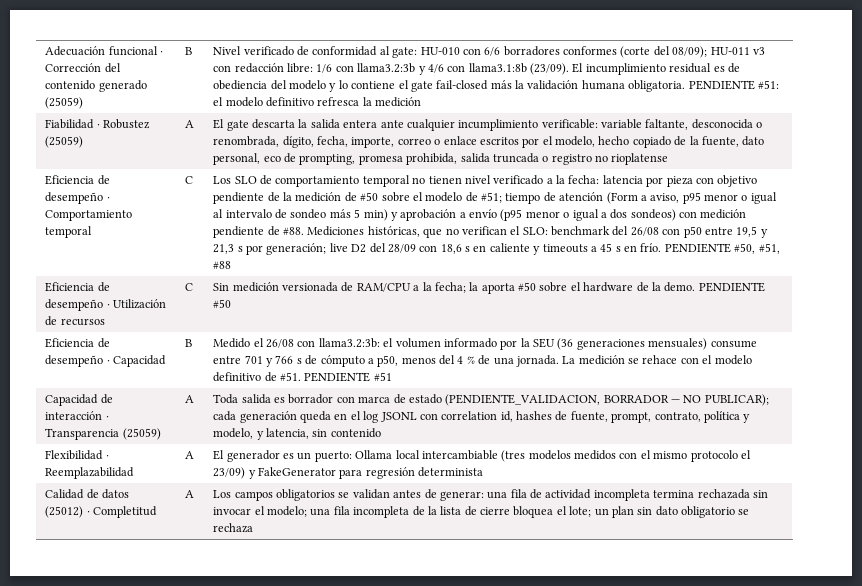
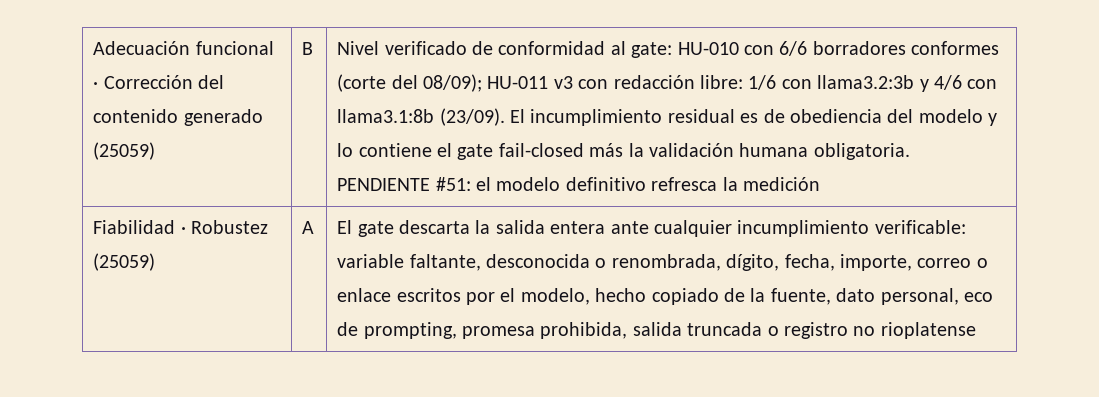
[45,175,110,185] [45,192,110,204] [45,210,133,221] [45,226,93,238] [185,176,194,184] [213,175,758,187] [213,192,777,204] [213,209,747,221] [213,226,768,238] [213,243,780,255] [213,261,232,269] [45,282,110,292] [45,299,167,311] [45,316,105,326] [185,283,194,291] [213,282,765,294] [213,299,232,308] [45,338,110,348] [45,355,167,367] [185,339,193,347] [213,338,757,350] [213,355,752,367] [213,372,392,382] [45,394,113,406] [45,411,109,420] [45,428,161,440] [185,395,195,403] [213,394,769,406] [213,411,751,423] [213,428,381,440] [45,450,109,460] [45,467,135,479] [185,451,195,459] [213,450,751,462] [213,467,484,479] [45,489,130,499] [45,506,158,518] [185,490,195,498] [213,489,768,501] [213,506,750,518] [213,523,254,533] // Eficiencia de desempeño · Comportamiento temporal | C | Los SLO de comportamiento temporal no tienen nivel verificado a la fecha: latencia por pieza con objetivo pendiente de la medición de #50 sobre el modelo de #51; tiempo de atención (Form a aviso, p95 menor o igual al intervalo de sondeo más 5 min) y aprobación a envío (p95 menor o igual a dos sondeos) con medición pendiente de #88. Mediciones históricas, que no verifican el SLO: benchmark del 26/08 con p50 entre 19,5 y 21,3 s por generación; live D2 del 28/09 con 18,6 s en caliente y timeouts a 45 s en frío. PENDIENTE #50, #51, #88 // Eficiencia de desempeño · Utilización de recursos | C | Sin medición versionada de RAM/CPU a la fecha; la aporta #50 sobre el hardware de la demo. PENDIENTE #50 // Eficiencia de desempeño · Capacidad | B | Medido el 26/08 con llama3.2:3b: el volumen informado por la SEU (36 generaciones mensuales) consume entre 701 y 766 s de cómputo a p50, menos del 4 % de una jornada. La medición se rehace con el modelo definitivo de #51. PENDIENTE #51 // Capacidad de interacción · Transparencia (25059) | A | Toda salida es borrador con marca de estado (PENDIENTE_VALIDACION, BORRADOR — NO PUBLICAR); cada generación queda en el log JSONL con correlation id, hashes de fuente, prompt, contrato, política y modelo, y latencia, sin contenido // Flexibilidad · Reemplazabilidad | A | El generador es un puerto: Ollama local intercambiable (tres modelos medidos con el mismo protocolo el 23/09) y FakeGenerator para regresión determinista // Calidad de datos (25012) · Completitud | A | Los campos obligatorios se validan antes de generar: una fila de actividad incompleta termina rechazada sin invocar el modelo; una fila incompleta de la lista de cierre bloquea el lote; un plan sin dato obligatorio se rechaza -> (976, 330) none

